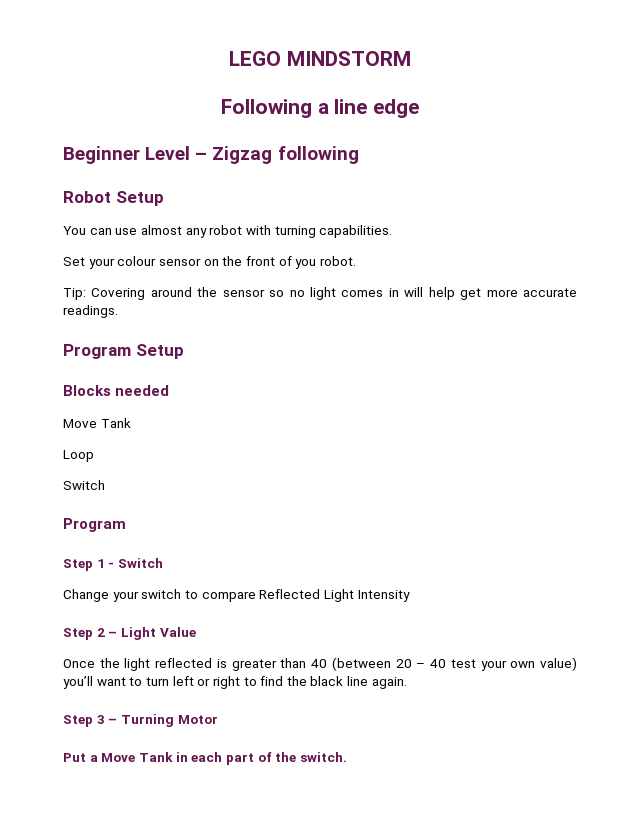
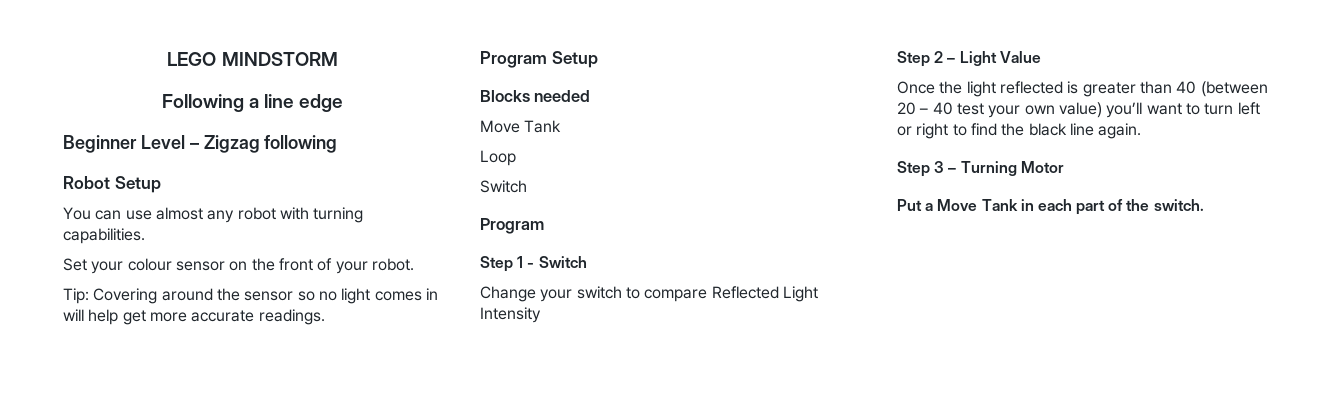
[295,259,317,269] you -> [335,261,368,274] your

